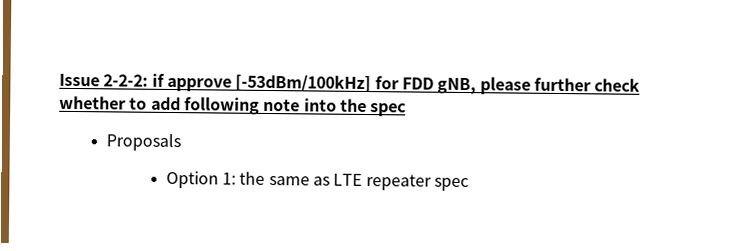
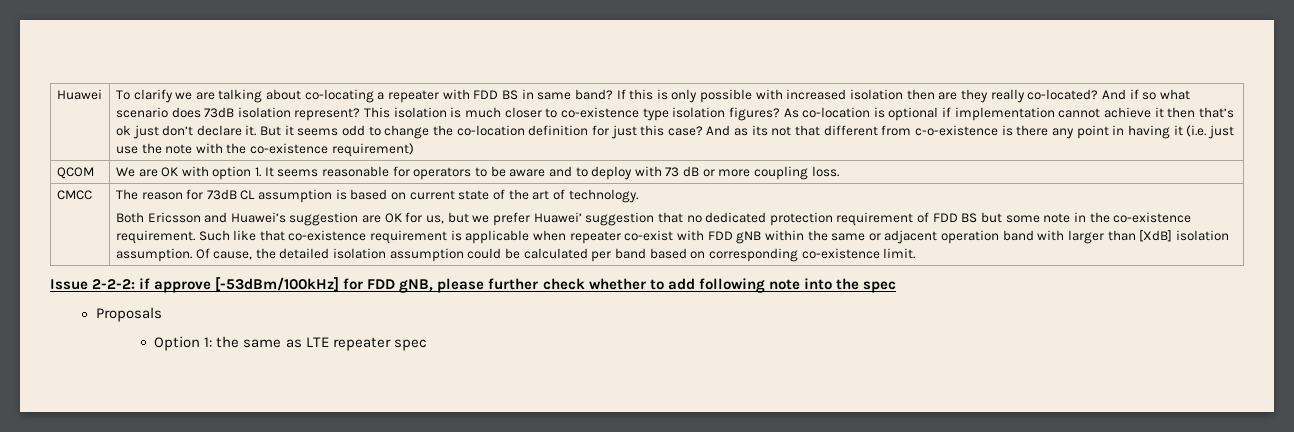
(59, 80) none -> [56,89,102,100] [115,89,1190,103] [115,107,1234,121] [115,125,1234,139] [115,143,414,157] [56,167,94,179] [115,166,839,180] [56,190,92,200] [115,189,638,203] [115,212,1192,226] [115,230,1229,244] [115,248,916,262] Huawei | To clarify we are talking about co-locating a repeater with FDD BS in same band? If this is only possible with increased isolation then are they really co-located? And if so what scenario does 73dB isolation represent? This isolation is much closer to co-existence type isolation figures? As co-location is optional if implementation cannot achieve it then that’s ok just don’t declare it. But it seems odd to change the co-location definition for just this case? And as its not that different from c-o-existence is there any point in having it (i.e. just use the note with the co-existence requirement) // QCOM | We are OK with option 1. It seems reasonable for operators to be aware and to deploy with 73 dB or more coupling loss. // CMCC | The reason for 73dB CL assumption is based on current state of the art of technology. // Both Ericsson and Huawei’s suggestion are OK for us, but we prefer Huawei’ suggestion that no dedicated protection requirement of FDD BS but some note in the co-existence requirement. Such like that co-existence requirement is applicable when repeater co-exist with FDD gNB within the same or adjacent operation band with larger than [XdB] isolation assumption. Of cause, the detailed isolation assumption could be calculated per band based on corresponding co-existence limit. //

